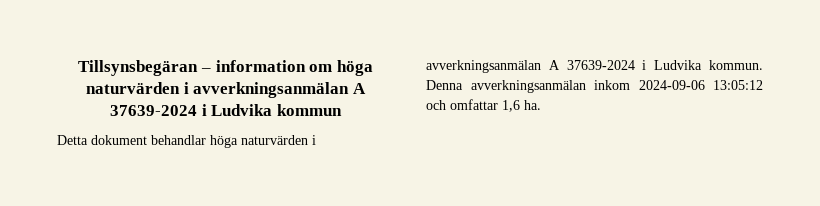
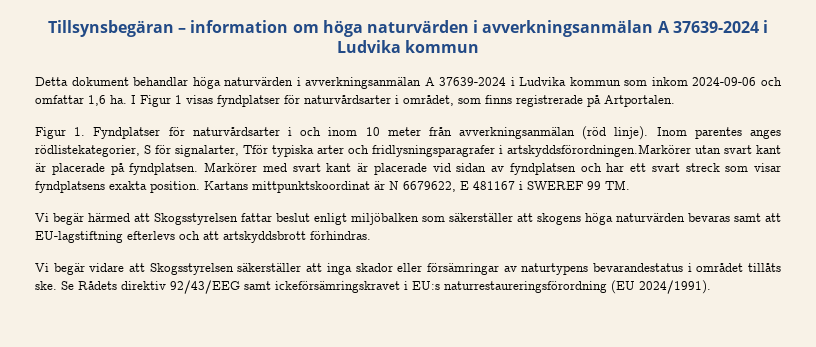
[709,60,763,70] [426,80,586,93] kommun. Denna avverkningsanmälan -> [569,77,648,86] kommun som
[713,80,763,90] 13:05:12 -> (757, 81) none
(541, 105) none -> [131,95,675,107] [35,126,781,140] [35,144,781,157] [35,162,781,175] [35,180,630,193] [35,213,781,225] [35,231,371,243] [35,263,781,275] [35,280,711,294] I Figur 1 visas fyndplatser för naturvårdsarter i området, som finns registrerade på Artportalen. // Figur 1. Fyndplatser för naturvårdsarter i och inom 10 meter från avverkningsanmälan (röd linje). Inom parentes anges rödlistekategorier, S för signalarter, Tför typiska arter och fridlysningsparagrafer i artskyddsförordningen.Markörer utan svart kant är placerade på fyndplatsen. Markörer med svart kant är placerade vid sidan av fyndplatsen och har ett svart streck som visar fyndplatsens exakta position. Kartans mittpunktskoordinat är N 6679622, E 481167 i SWEREF 99 TM. // Vi begär härmed att Skogsstyrelsen fattar beslut enligt miljöbalken som säkerställer att skogens höga naturvärden bevaras samt att EU-lagstiftning efterlevs och att artskyddsbrott förhindras. // Vi begär vidare att Skogsstyrelsen säkerställer att inga skador eller försämringar av naturtypens bevarandestatus i området tillåts ske. Se Rådets direktiv 92/43/EEG samt ickeförsämringskravet i EU:s naturrestaureringsförordning (EU 2024/1991).

